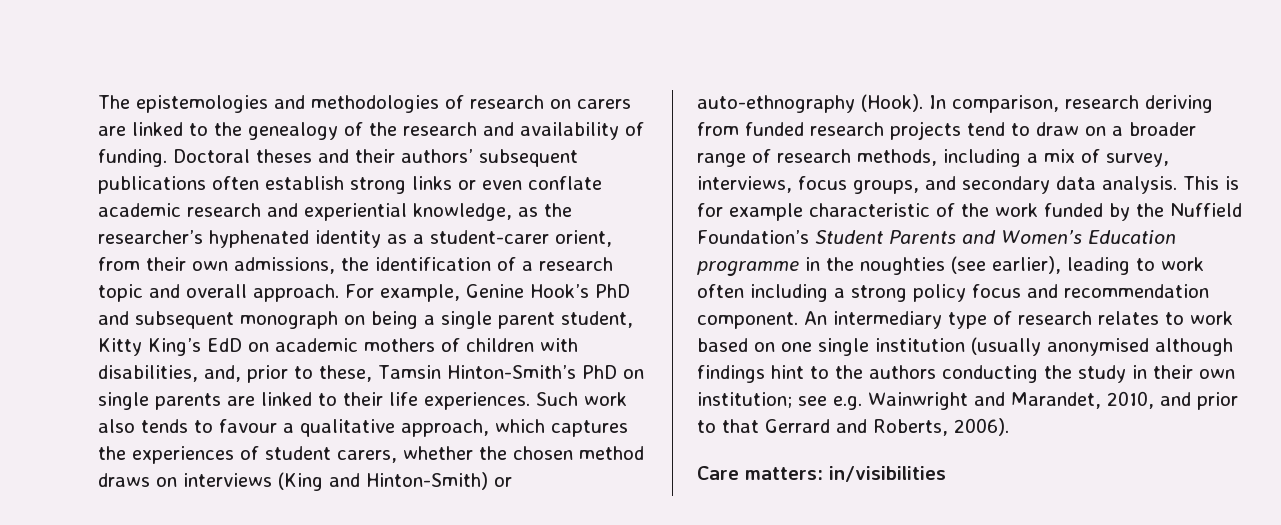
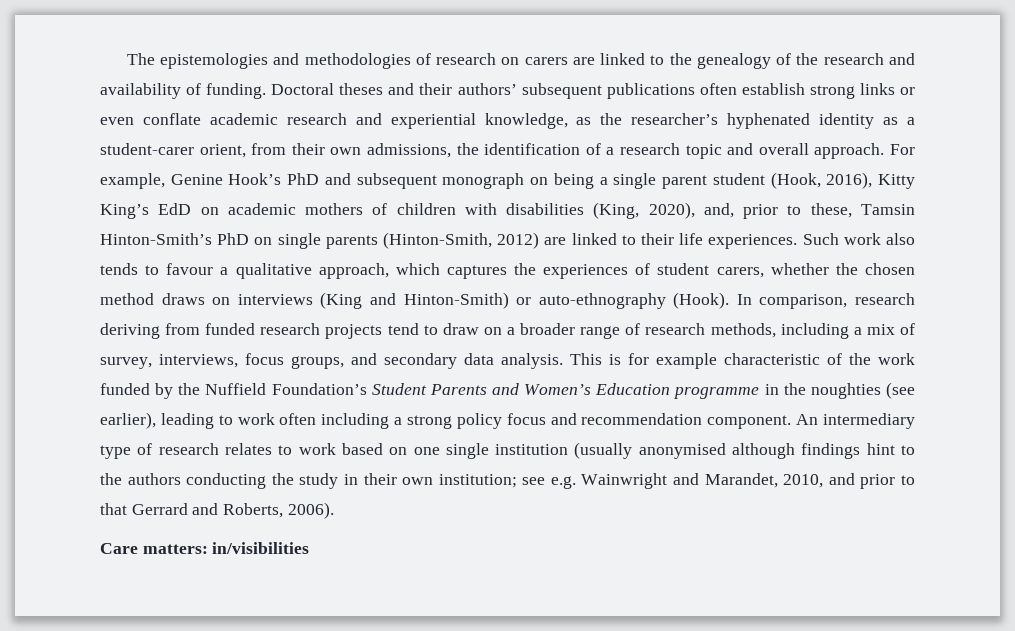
[561,311,633,328] student, -> [712,172,873,189] student (Hook, 2016),
[98,365,198,382] disabilities, -> [506,202,695,219] disabilities (King, 2020),
(221, 401) none -> [382,232,540,249] (Hinton-Smith, 2012)

